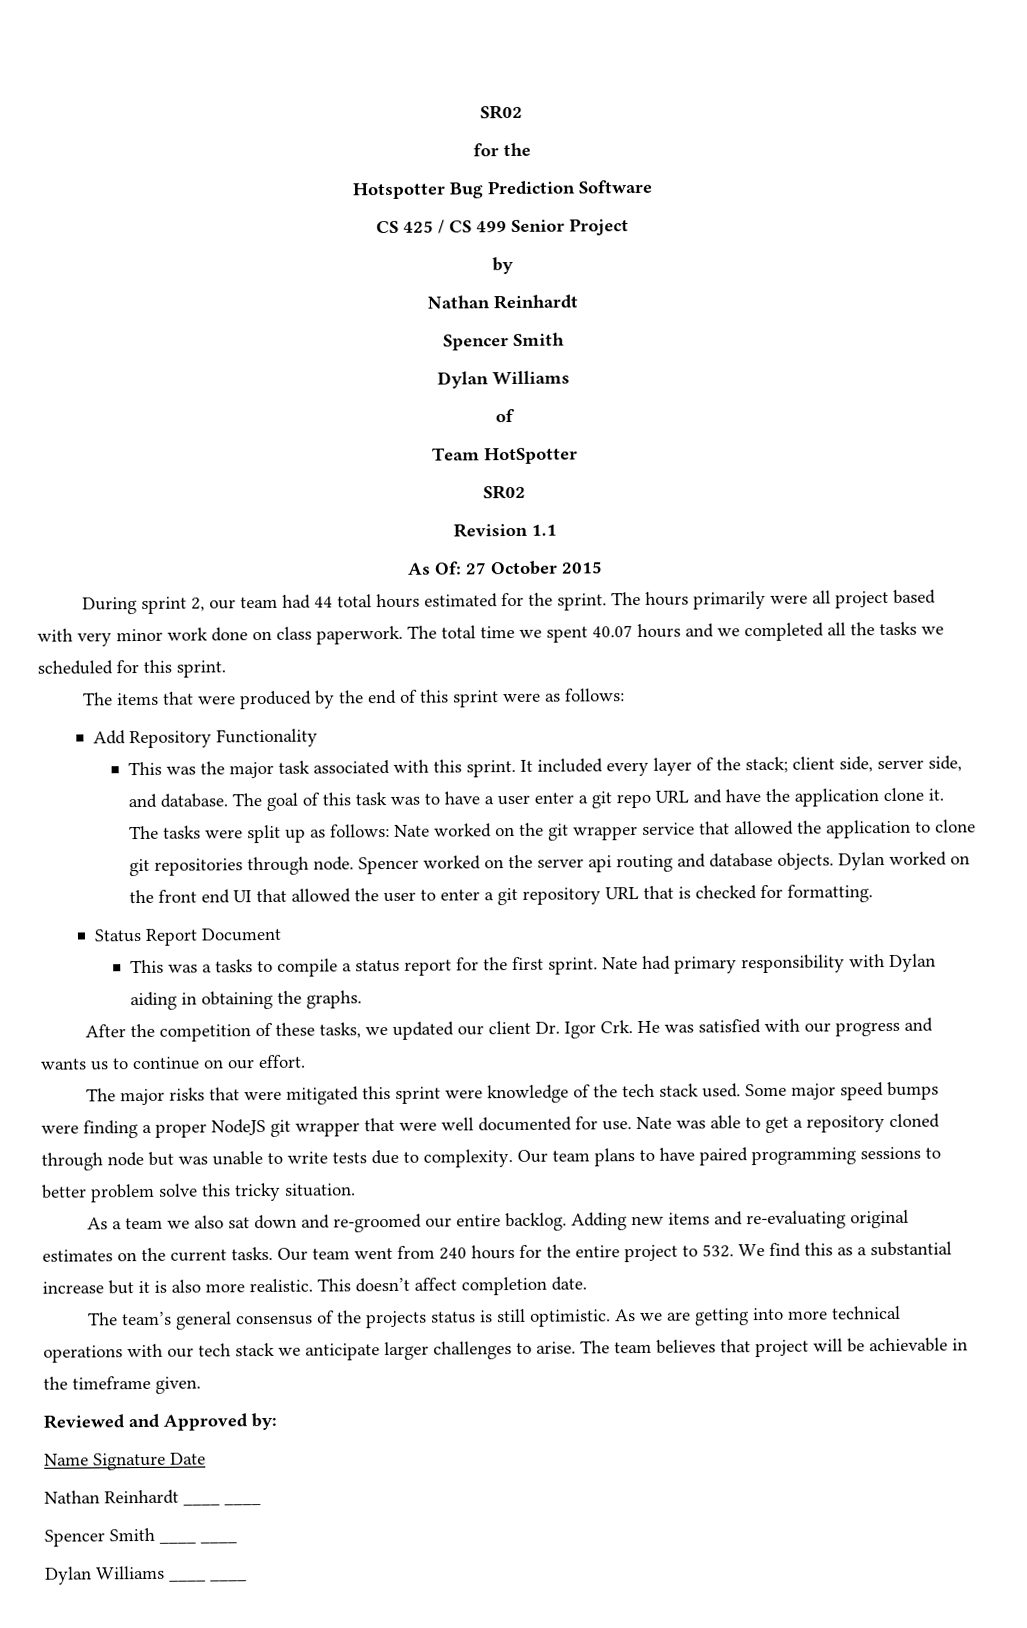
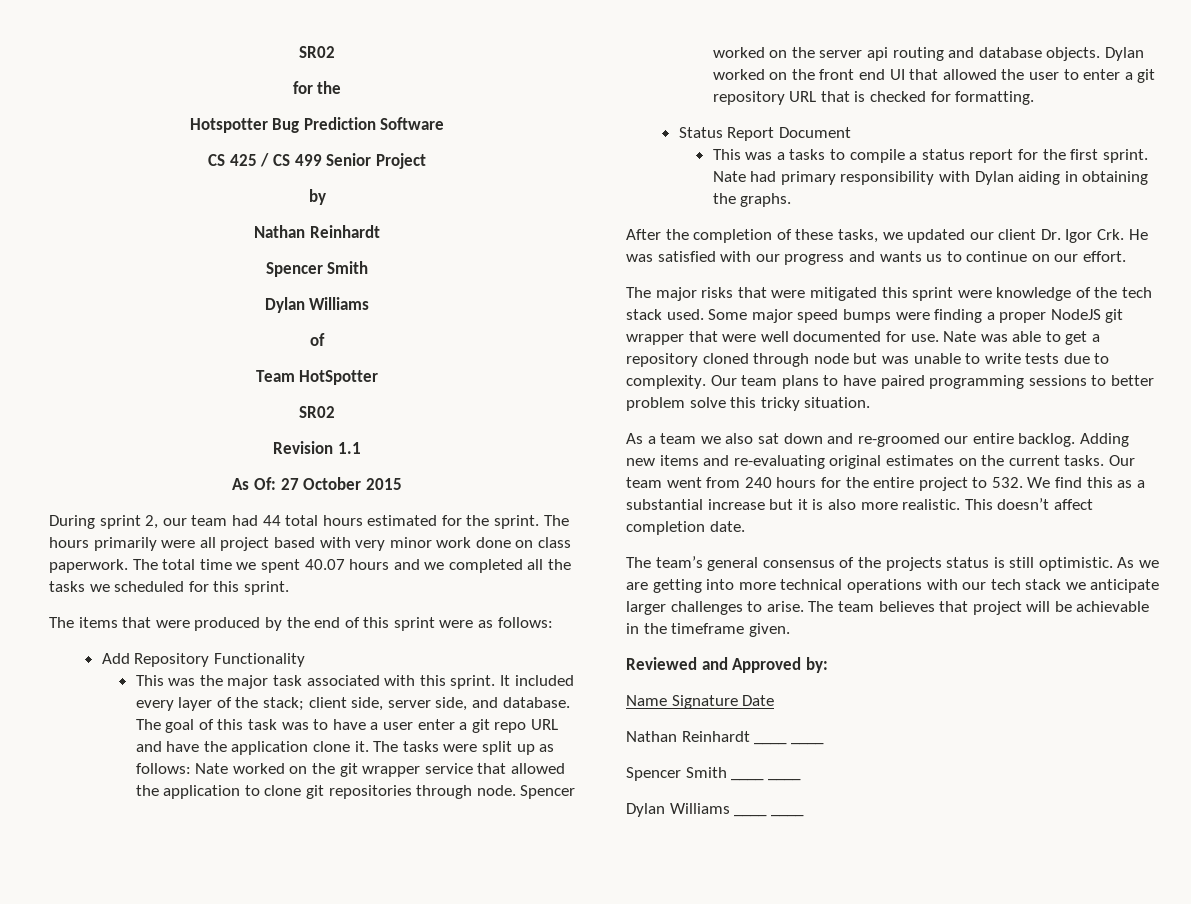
[159,1024,252,1042] competition -> [693,229,773,243] completion

